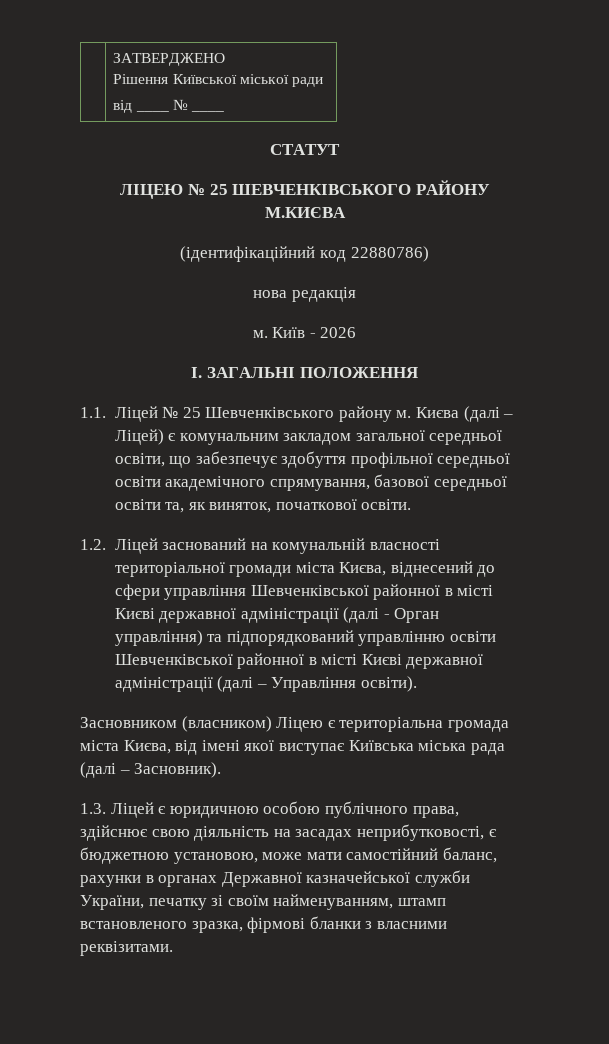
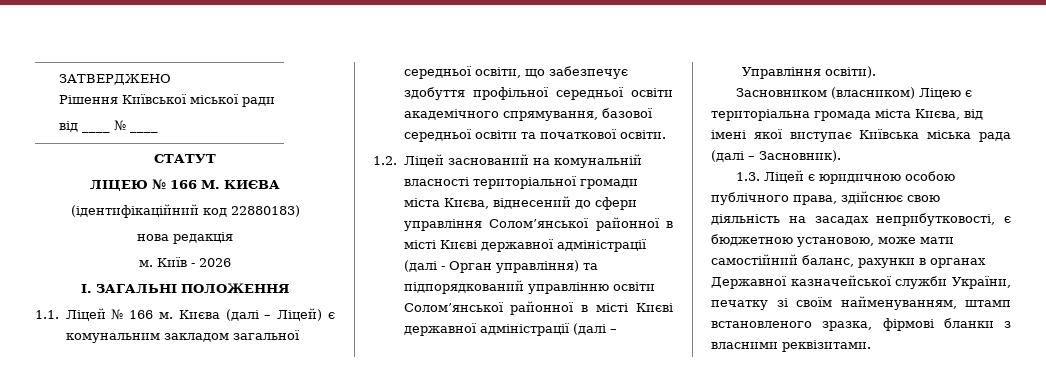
[209,180,490,195] [264,207,346,218] 25 ШЕВЧЕНКІВСЬКОГО РАЙОНУ М.КИЄВА -> [170,180,280,189] 166 М. КИЄВА
[350,246,429,262] 22880786) -> [230,205,300,217] 22880183)
[182,406,392,422] 25 Шевченківського району -> [129,310,154,319] 166
[165,502,272,513] та, як виняток, -> [520,132,536,139] та
[250,585,369,596] Шевченківської -> [489,218,589,228] Солом’янської
[114,654,233,665] Шевченківської -> [403,302,504,312] Солом’янської

